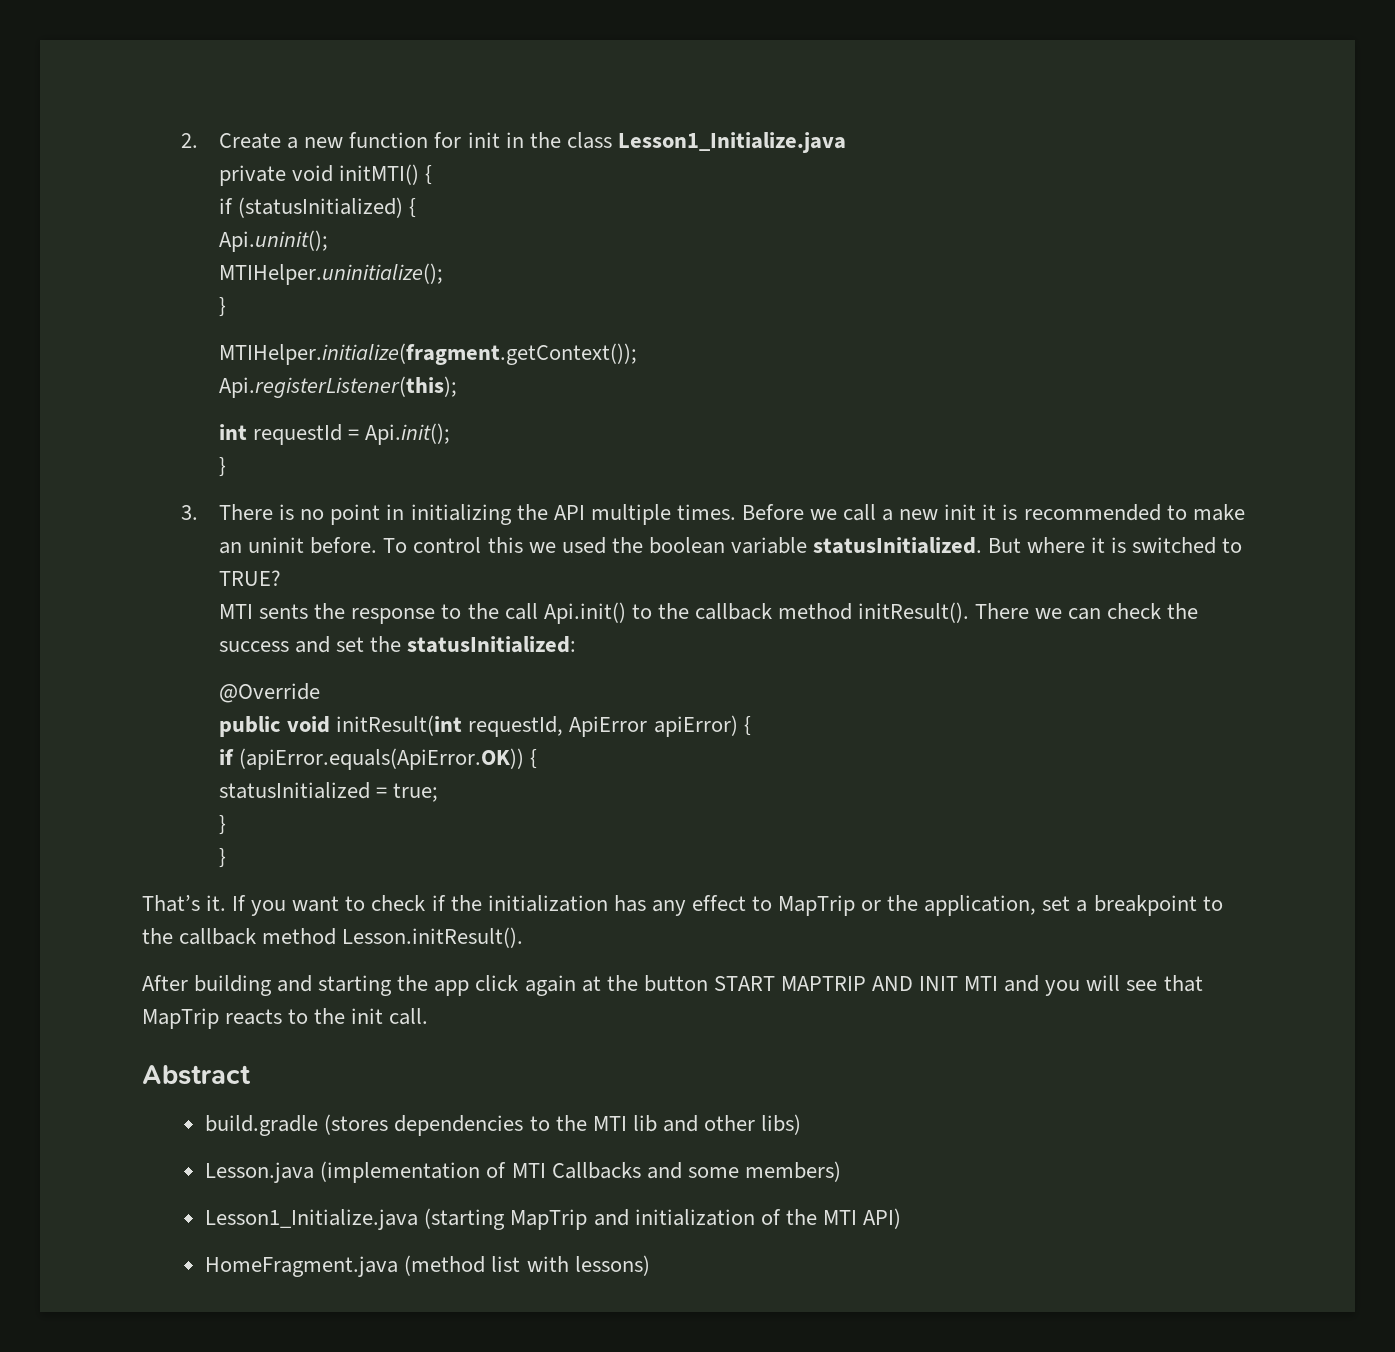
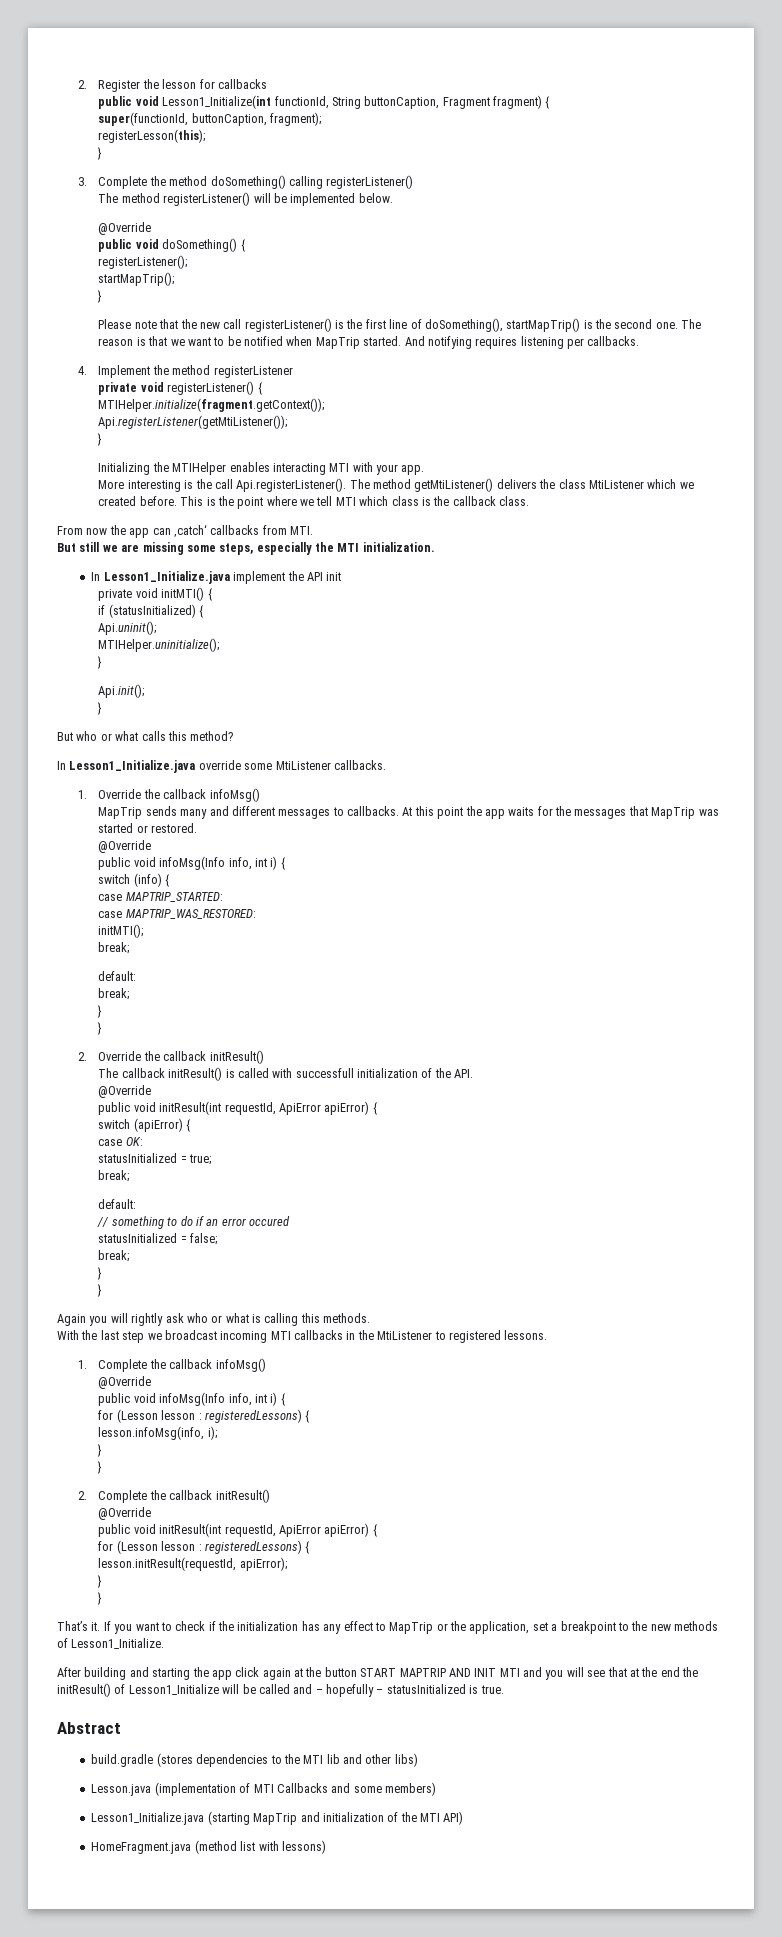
[180,132,846,153] 2. Create a new function for init in the class Lesson1_Initialize.java -> [77,79,267,92] [98,95,550,109] [98,112,322,126] [98,129,206,143] [97,147,103,160] [77,175,414,189] [98,192,393,206] [98,222,152,235] [98,238,245,252] [98,255,188,269] [98,272,175,286] [97,290,103,303] [98,318,702,332] [98,336,640,349] [77,365,293,378] [98,381,262,395] [98,398,325,412] [98,415,288,429] [97,433,103,446] [98,462,425,475] [98,478,694,492] [98,496,530,509] [57,524,313,538] [57,542,435,555] [91,571,342,584] 2. Register the lesson for callbacks // public void Lesson1_Initialize(int functionId, String buttonCaption, Fragment fragment) { // super(functionId, buttonCaption, fragment); // registerLesson(this); // } // 3. Complete the method doSomething() calling registerListener() // The method registerListener() will be implemented below. // @Override // public void doSomething() { // registerListener(); // startMapTrip(); // } // Please note that the new call registerListener() is the first line of doSomething(), startMapTrip() is the second one. The reason is that we want to be notified when MapTrip started. And notifying requires listening per callbacks. // 4. Implement the method registerListener // private void registerListener() { // MTIHelper.initialize(fragment.getContext()); // Api.registerListener(getMtiListener()); // } // Initializing the MTIHelper enables interacting MTI with your app. // More interesting is the call Api.registerListener(). The method getMtiListener() delivers the class MtiListener which we created before. This is the point where we tell MTI which class is the callback class. // From now the app can ‚catch‘ callbacks from MTI. // But still we are missing some steps, especially the MTI initialization. // In Lesson1_Initialize.java implement the API init
[219,343,638,365] [219,376,458,398] [219,423,451,445] [219,457,227,477] [180,504,1245,525] [219,537,1243,554] [219,570,282,586] [219,602,1199,624] [219,636,577,653] [219,683,321,703] [219,715,751,737] [219,748,538,770] MTIHelper.initialize(fragment.getContext()); // Api.registerListener(this); // int requestId = Api.init(); // } // 3. There is no point in initializing the API multiple times. Before we call a new init it is recommended to make an uninit before. To control this we used the boolean variable statusInitialized. But where it is switched to TRUE? // MTI sents the response to the call Api.init() to the callback method initResult(). There we can check the success and set the statusInitialized: // @Override // public void initResult(int requestId, ApiError apiError) { // if (apiError.equals(ApiError.OK)) { -> [98,684,145,698] [97,702,103,715] [57,731,234,741] [57,760,386,773] [77,788,260,802] [98,806,719,819] [98,823,198,833] [98,840,152,853] [98,856,285,870] [98,873,170,887] [98,892,223,902] [98,909,256,919] [98,924,144,938] [98,942,130,954] [98,971,137,981] [98,988,130,1000] [97,1005,103,1018] [97,1022,103,1035] [77,1050,264,1064] [98,1067,474,1081] [98,1085,152,1098] [98,1101,377,1115] [98,1118,191,1132] [98,1137,143,1146] Api.init(); // } // But who or what calls this method? // In Lesson1_Initialize.java override some MtiListener callbacks. // 1. Override the callback infoMsg() // MapTrip sends many and different messages to callbacks. At this point the app waits for the messages that MapTrip was started or restored. // @Override // public void infoMsg(Info info, int i) { // switch (info) { // case MAPTRIP_STARTED: // case MAPTRIP_WAS_RESTORED: // initMTI(); // break; // default: // break; // } // } // 2. Override the callback initResult() // The callback initResult() is called with successfull initialization of the API. // @Override // public void initResult(int requestId, ApiError apiError) { // switch (apiError) { // case OK:
(439, 792) none -> [98,1170,130,1182] [98,1199,137,1209] [97,1216,291,1229] [98,1233,218,1245] [98,1250,130,1262] [97,1267,103,1280] [97,1284,103,1297] [57,1313,371,1326] [57,1330,548,1343] [77,1358,266,1372] [98,1376,152,1389] [98,1392,285,1406] [98,1409,310,1423] [98,1426,217,1440] [97,1444,103,1457] [97,1461,103,1474] [77,1489,270,1503] [98,1507,152,1520] [98,1523,377,1537] [98,1540,310,1554] [98,1557,287,1571] // break; // default: // // something to do if an error occured // statusInitialized = false; // break; // } // } // Again you will rightly ask who or what is calling this methods. // With the last step we broadcast incoming MTI callbacks in the MtiListener to registered lessons. // 1. Complete the callback infoMsg() // @Override // public void infoMsg(Info info, int i) { // for (Lesson lesson : registeredLessons) { // lesson.infoMsg(info, i); // } // } // 2. Complete the callback initResult() // @Override // public void initResult(int requestId, ApiError apiError) { // for (Lesson lesson : registeredLessons) { // lesson.initResult(requestId, apiError);
[179,927,524,948] callback method Lesson.initResult(). -> [650,1621,718,1631] [57,1638,165,1649] new methods of Lesson1_Initialize.
[142,1008,429,1029] MapTrip reacts to the init call. -> [629,1667,698,1677] [57,1683,504,1697] at the end the initResult() of Lesson1_Initialize will be called and – hopefully – statusInitialized is true.

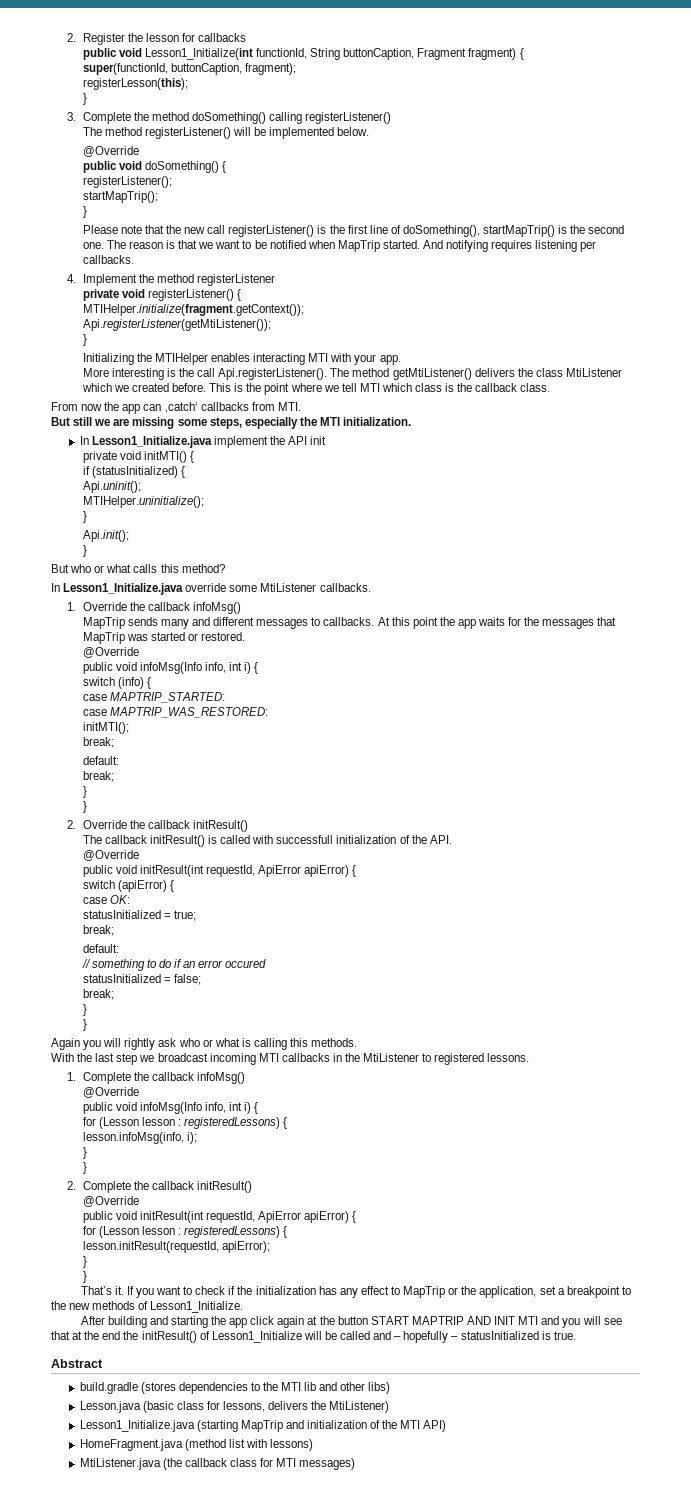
[154,1782,437,1796] (implementation of MTI Callbacks and some members) -> [142,1401,390,1413] (basic class for lessons, delivers the MtiListener)
(326, 1847) none -> [79,1458,356,1470] // MtiListener.java (the callback class for MTI messages)

